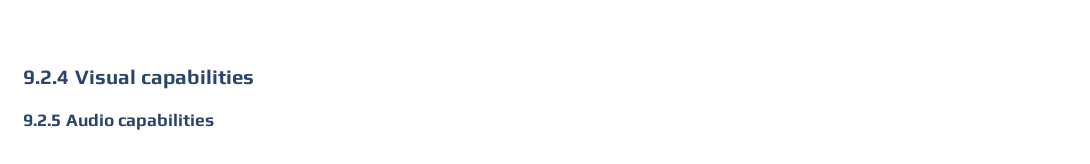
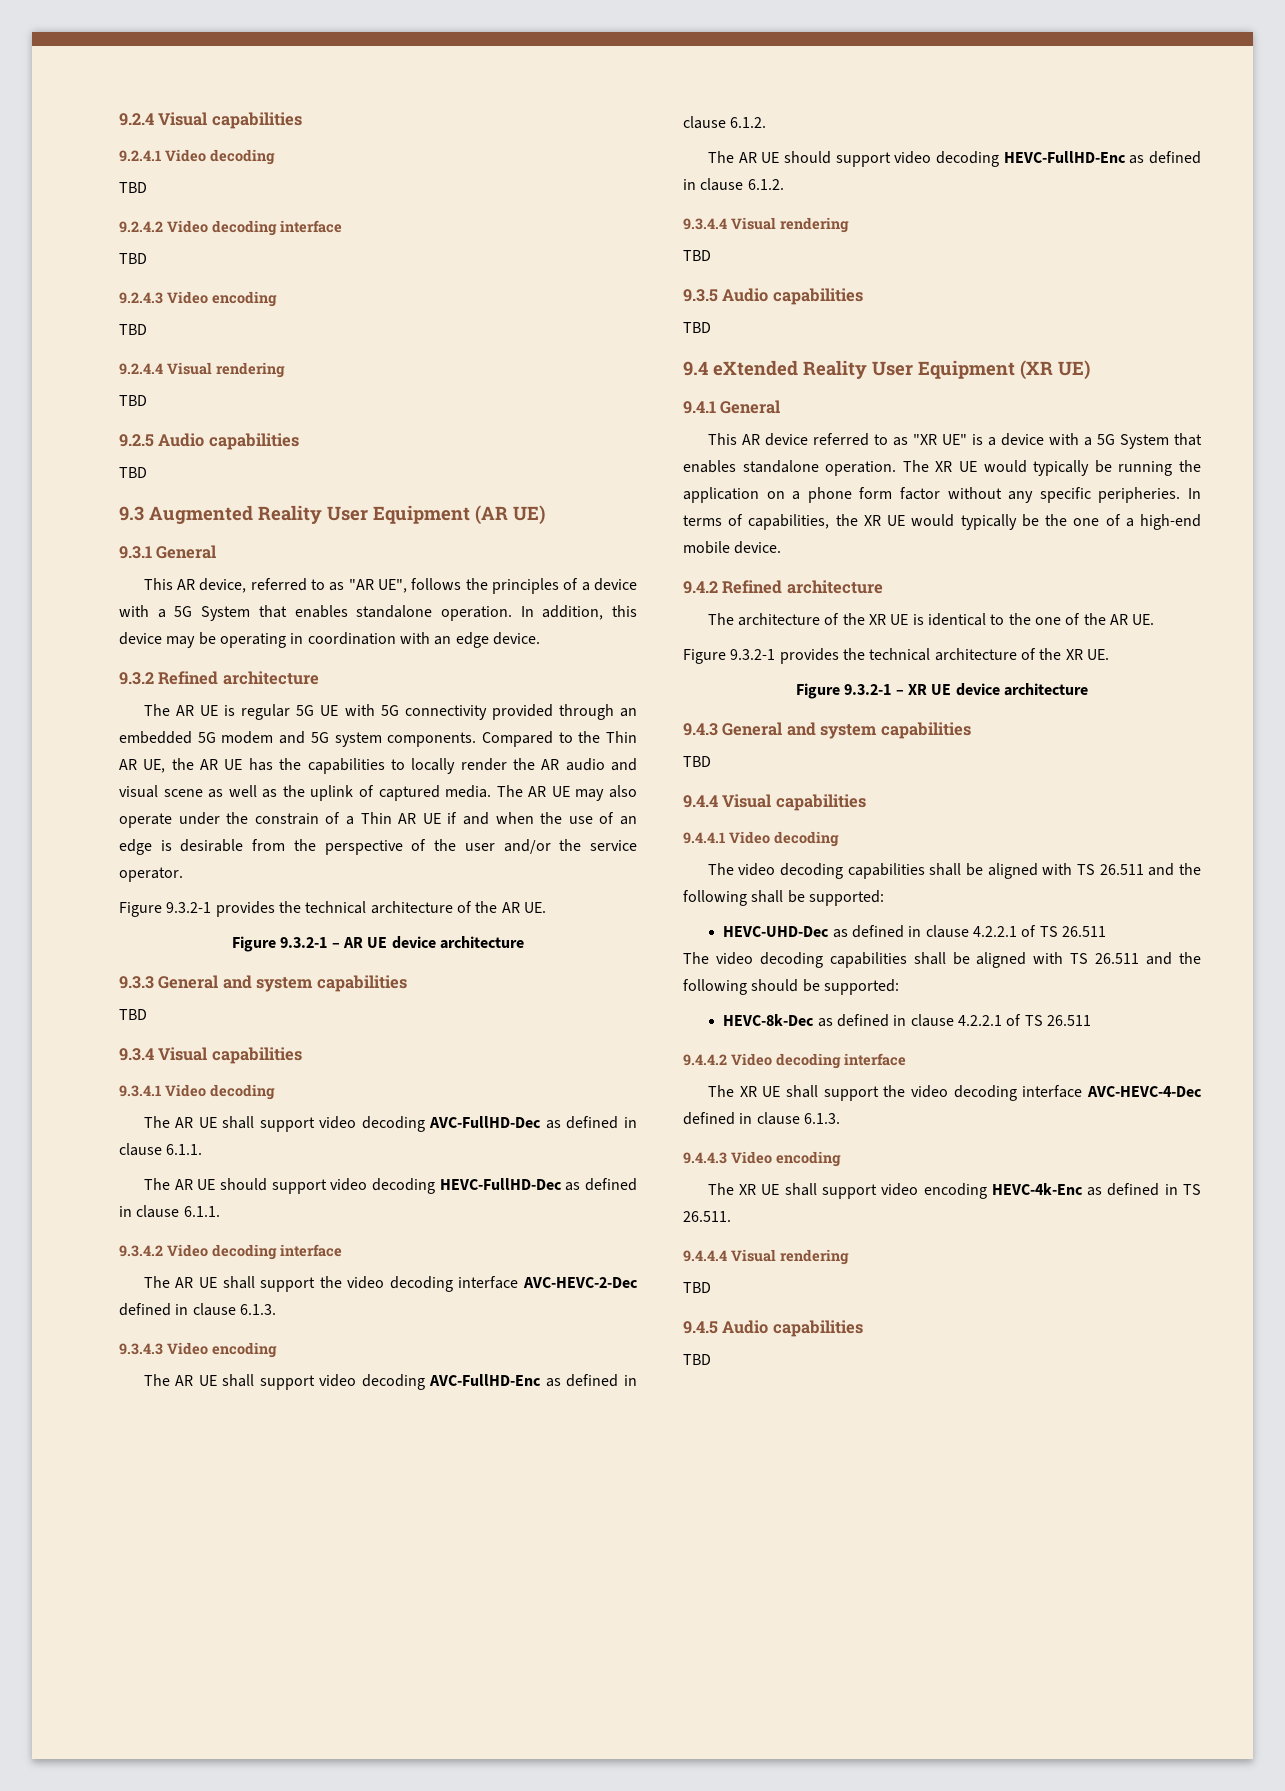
[23,113,215,130] 9.2.5 Audio capabilities -> [119,149,275,165] [119,182,147,193] [119,220,342,236] [119,253,147,264] [119,291,277,307] [119,324,147,335] [119,362,285,378] [119,395,147,406] [119,433,299,450] [119,467,147,478] [119,505,545,525] [119,545,217,559] [143,578,638,594] [119,605,637,621] [119,632,540,648] [119,671,319,685] [143,704,637,720] [119,731,637,747] [119,758,637,774] [119,785,637,801] [119,812,638,828] [119,839,638,855] [119,867,183,882] [119,901,546,917] [232,936,524,952] [119,975,407,992] [119,1009,147,1020] [119,1047,302,1064] [119,1084,275,1100] [143,1116,637,1132] [119,1143,203,1156] [143,1178,638,1194] [119,1205,220,1218] [119,1244,342,1260] [143,1276,638,1292] [119,1303,276,1316] [119,1342,277,1358] [143,1374,637,1390] [683,116,767,129] [707,151,1201,167] [683,178,784,191] [683,217,849,233] [683,250,711,261] [683,288,863,305] [683,322,711,333] [683,360,1090,380] [683,400,781,414] [707,433,1202,449] [683,460,1201,476] [683,487,1201,503] [683,514,1201,530] [683,541,782,554] [683,580,883,594] [707,613,1155,626] [683,648,1109,664] [796,683,1088,699] [683,722,971,739] [683,756,711,767] [683,794,866,811] [683,831,839,847] [707,863,1201,879] [683,890,884,906] [723,925,1106,938] [683,952,1202,968] [683,979,899,995] [723,1014,1091,1027] [683,1053,906,1069] [707,1085,1202,1101] [683,1112,840,1125] [683,1151,841,1167] [707,1183,1201,1199] [683,1211,731,1222] [683,1249,849,1265] [683,1282,711,1293] [683,1320,863,1337] [683,1354,711,1365] 9.2.4.1 Video decoding // TBD // 9.2.4.2 Video decoding interface // TBD // 9.2.4.3 Video encoding // TBD // 9.2.4.4 Visual rendering // TBD // 9.2.5 Audio capabilities // TBD // 9.3 Augmented Reality User Equipment (AR UE) // 9.3.1 General // This AR device, referred to as "AR UE", follows the principles of a device with a 5G System that enables standalone operation. In addition, this device may be operating in coordination with an edge device. // 9.3.2 Refined architecture // The AR UE is regular 5G UE with 5G connectivity provided through an embedded 5G modem and 5G system components. Compared to the Thin AR UE, the AR UE has the capabilities to locally render the AR audio and visual scene as well as the uplink of captured media. The AR UE may also operate under the constrain of a Thin AR UE if and when the use of an edge is desirable from the perspective of the user and/or the service operator. // Figure 9.3.2-1 provides the technical architecture of the AR UE. // Figure 9.3.2-1 – AR UE device architecture // 9.3.3 General and system capabilities // TBD // 9.3.4 Visual capabilities // 9.3.4.1 Video decoding // The AR UE shall support video decoding AVC-FullHD-Dec as defined in clause 6.1.1. // The AR UE should support video decoding HEVC-FullHD-Dec as defined in clause 6.1.1. // 9.3.4.2 Video decoding interface // The AR UE shall support the video decoding interface AVC-HEVC-2-Dec defined in clause 6.1.3. // 9.3.4.3 Video encoding // The AR UE shall support video decoding AVC-FullHD-Enc as defined in clause 6.1.2. // The AR UE should support video decoding HEVC-FullHD-Enc as defined in clause 6.1.2. // 9.3.4.4 Visual rendering // TBD // 9.3.5 Audio capabilities // TBD // 9.4 eXtended Reality User Equipment (XR UE) // 9.4.1 General // This AR device referred to as "XR UE" is a device with a 5G System that enables standalone operation. The XR UE would typically be running the application on a phone form factor without any specific peripheries. In terms of capabilities, the XR UE would typically be the one of a high-end mobile device. // 9.4.2 Refined architecture // The architecture of the XR UE is identical to the one of the AR UE. // Figure 9.3.2-1 provides the technical architecture of the XR UE. // Figure 9.3.2-1 – XR UE device architecture // 9.4.3 General and system capabilities // TBD // 9.4.4 Visual capabilities // 9.4.4.1 Video decoding // The video decoding capabilities shall be aligned with TS 26.511 and the following shall be supported: // HEVC-UHD-Dec as defined in clause 4.2.2.1 of TS 26.511 // The video decoding capabilities shall be aligned with TS 26.511 and the following should be supported: // HEVC-8k-Dec as defined in clause 4.2.2.1 of TS 26.511 // 9.4.4.2 Video decoding interface // The XR UE shall support the video decoding interface AVC-HEVC-4-Dec defined in clause 6.1.3. // 9.4.4.3 Video encoding // The XR UE shall support video encoding HEVC-4k-Enc as defined in TS 26.511. // 9.4.4.4 Visual rendering // TBD // 9.4.5 Audio capabilities // TBD

